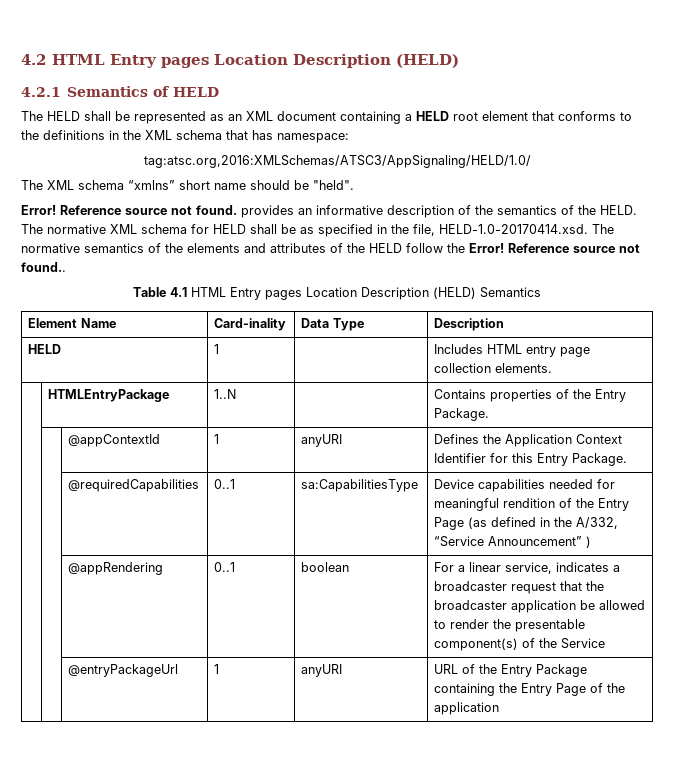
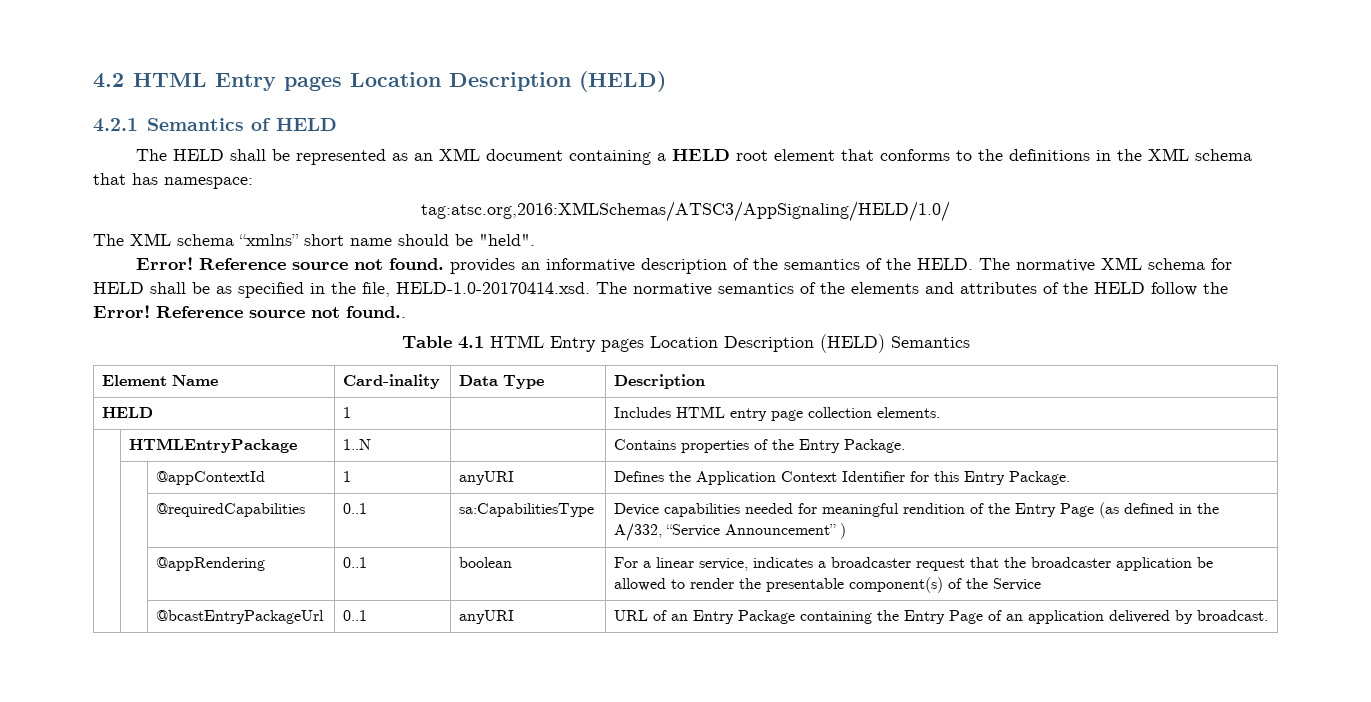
[68,664,179,677] [214,664,220,674] @entryPackageUrl | 1 -> [156,610,325,624] [343,610,368,621] @bcastEntryPackageUrl | 0..1
[479,664,498,674] the -> [671,614,689,621] an
[607,683,626,693] [434,702,500,715] the application -> [1006,610,1269,624] an application delivered by broadcast.

